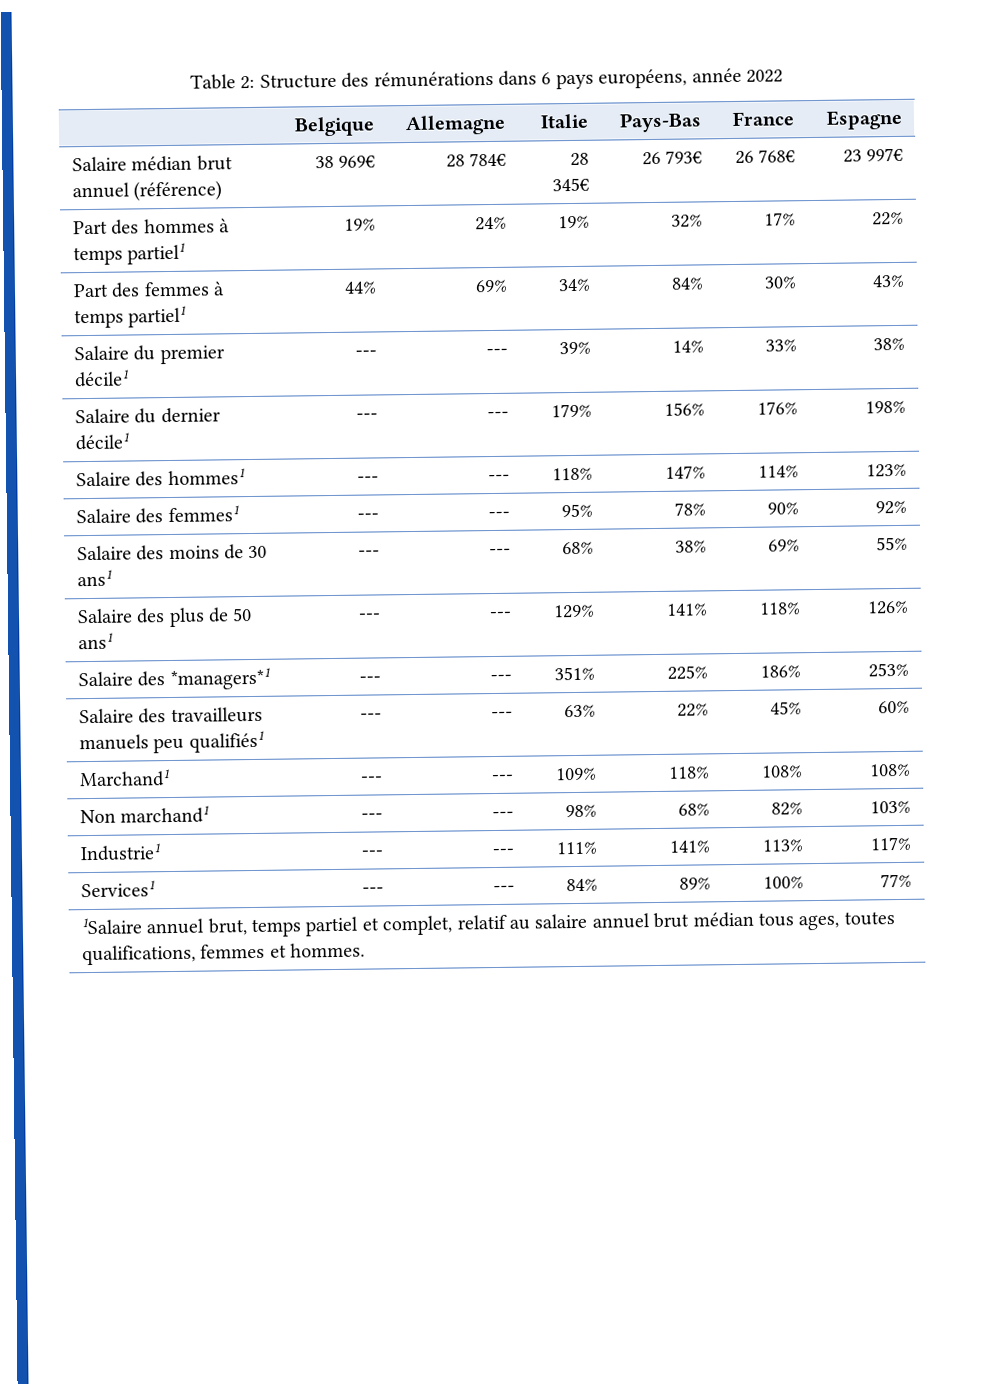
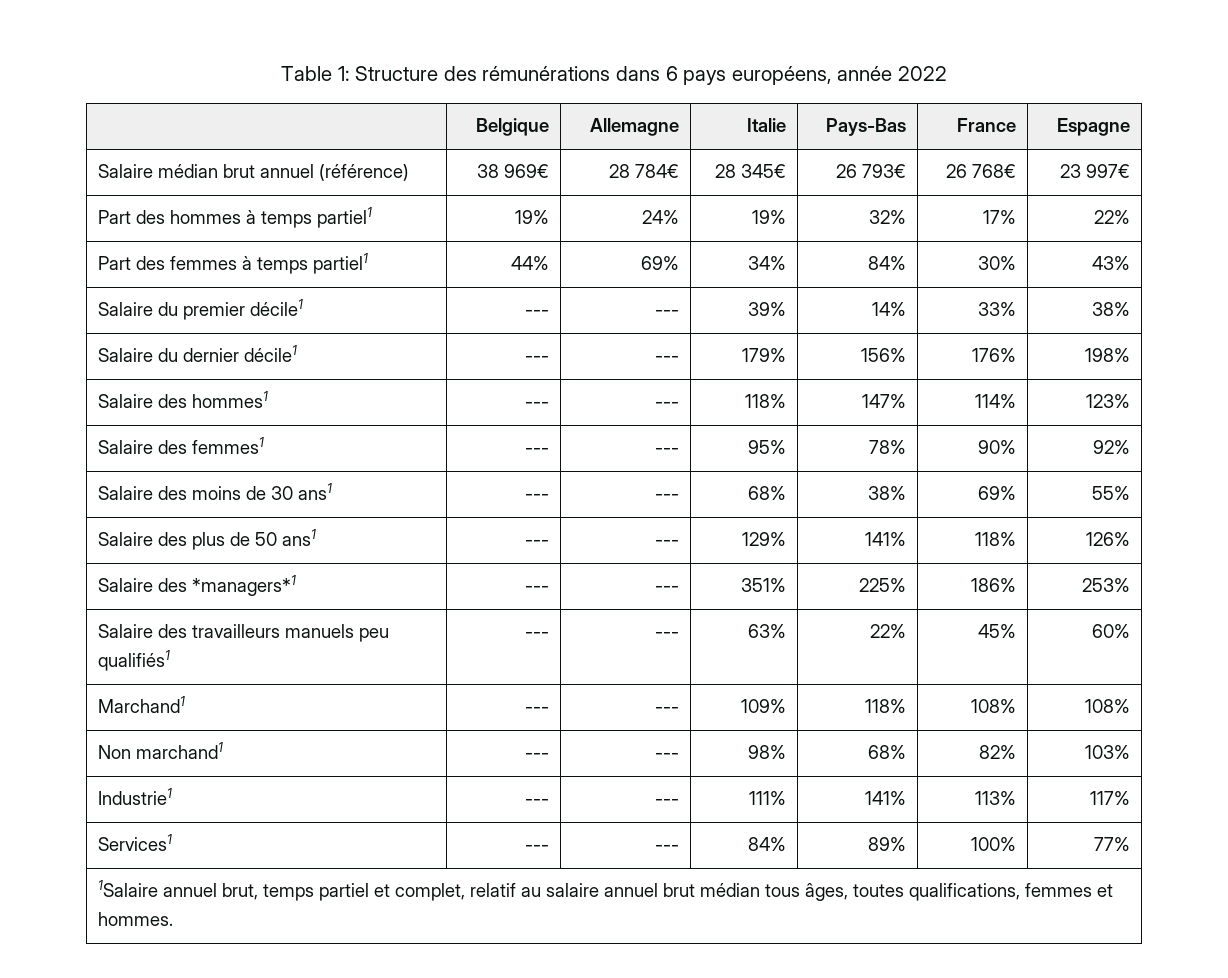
[240,75,256,90] 2: -> [337,66,350,81] 1:
[798,914,840,931] ages, -> [804,883,848,901] âges,

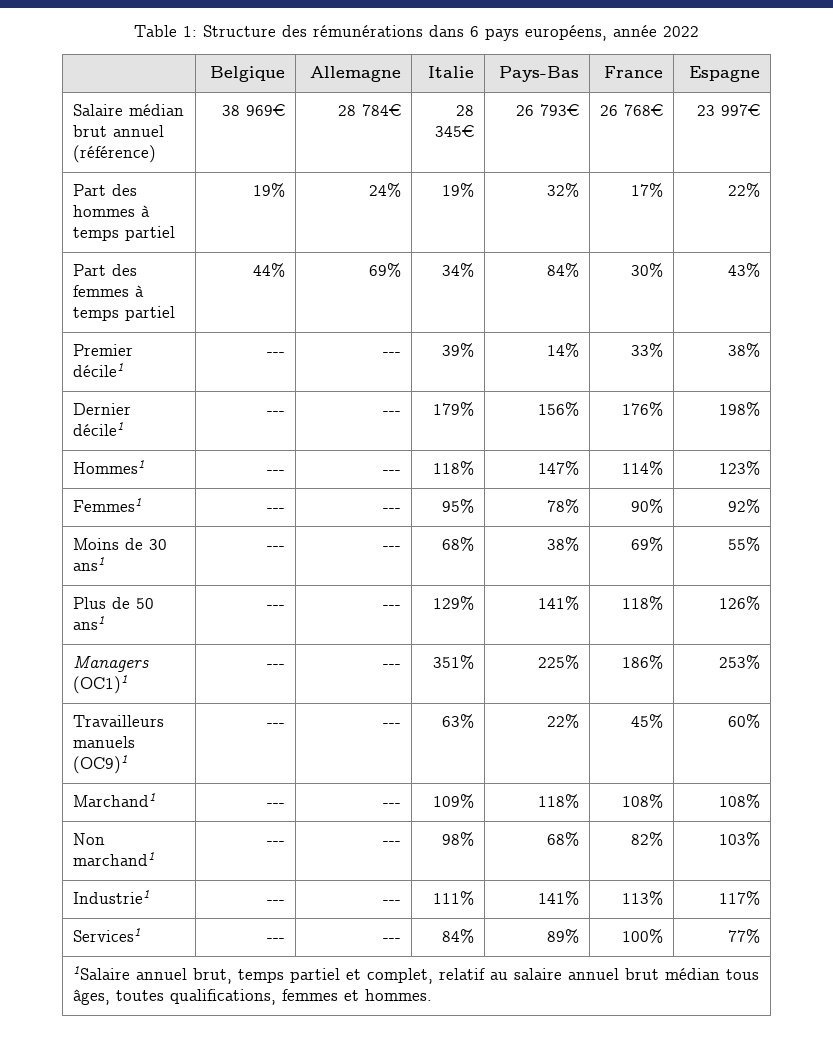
[316,207,372,228] partiel1 -> [124,226,175,241] partiel
[312,253,368,274] partiel1 -> [124,306,175,321] partiel
[97,302,245,320] Salaire du premier -> [72,344,133,356] Premier
[97,348,239,362] Salaire du dernier -> [72,403,131,415] Dernier
[97,391,268,408] Salaire des hommes1 -> [72,460,145,474] Hommes1
[97,437,264,454] Salaire des femmes1 -> [72,498,142,512] Femmes1
[97,486,241,500] Salaire des moins -> [72,538,119,550] Moins
[97,532,225,550] Salaire des plus -> [72,597,106,609] Plus
[97,575,296,596] Salaire des *managers*1 -> [72,655,149,672] [72,675,128,694] Managers (OC1)1
[97,624,389,642] [97,650,170,671] Salaire des travailleurs manuels peu qualifiés1 -> [72,715,164,727] [72,736,135,748] [72,755,128,774] Travailleurs manuels (OC9)1

